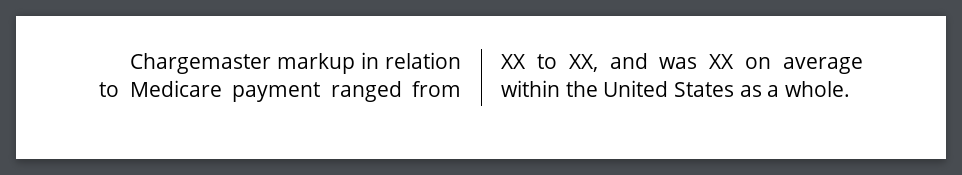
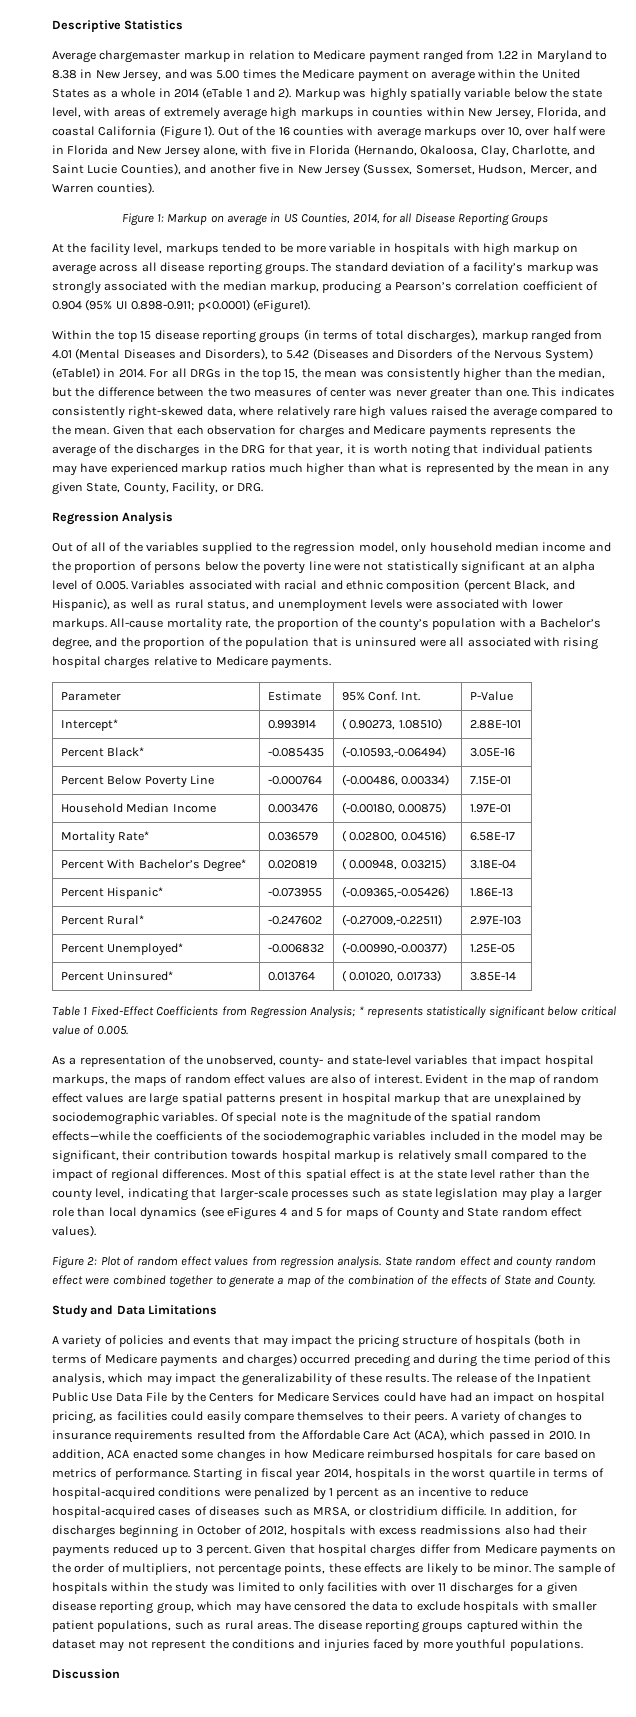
[129,53,271,74] Chargemaster -> [52,20,184,32] [52,50,181,63] Descriptive Statistics // Average chargemaster
[501,53,735,72] XX to XX, and was XX -> [497,50,607,63] [52,69,409,82] 1.22 in Maryland to 8.38 in New Jersey, and was 5.00 times the Medicare payment
[785,81,851,97] whole. -> [121,87,603,101] [52,107,607,120] [52,125,605,139] [52,144,596,158] [52,163,597,177] [52,182,155,194] [121,213,549,226] [52,243,578,256] [52,262,599,275] [52,281,599,294] [52,299,310,313] [52,329,603,343] [52,348,593,362] [52,367,606,381] [52,387,615,400] [52,406,613,419] [52,425,575,438] [52,444,593,457] [52,463,609,476] [52,482,263,495] [52,512,174,525] [52,542,611,555] [52,561,596,574] [52,579,575,592] [52,598,563,612] [52,618,601,631] [52,637,599,650] [52,656,331,669] [60,692,121,701] [267,691,321,701] [341,691,420,701] [469,691,513,701] [60,719,118,731] [267,720,316,729] [341,718,442,730] [469,720,521,729] [60,747,145,757] [267,748,324,757] [341,746,446,758] [469,748,515,757] [60,775,215,788] [267,776,322,785] [341,774,450,786] [469,776,511,785] [60,803,216,813] [267,804,318,813] [341,802,447,814] [469,804,511,813] [60,831,150,844] [267,832,318,841] [341,830,446,842] [469,832,515,841] [60,859,247,872] [267,860,317,869] [341,858,446,870] [469,860,516,869] [60,887,164,899] [267,888,322,897] [341,886,449,898] [469,888,513,897] [60,915,145,925] [267,916,322,925] [341,914,442,926] [469,916,521,925] [60,943,184,956] [267,944,324,953] [341,942,447,954] [469,944,515,953] [60,971,174,981] [267,972,315,981] [341,970,441,982] [469,972,516,981] [52,1006,616,1019] [52,1025,128,1035] [52,1055,594,1068] [52,1074,599,1086] [52,1093,581,1106] [52,1112,542,1125] [52,1131,602,1144] [52,1150,587,1163] [52,1169,589,1182] [52,1188,602,1201] [52,1206,582,1220] [52,1225,96,1237] [52,1256,596,1269] [52,1275,596,1288] [52,1305,218,1318] [52,1334,581,1348] [52,1353,612,1367] [52,1373,591,1386] [52,1392,605,1405] [52,1411,583,1424] [52,1429,591,1443] [52,1449,596,1462] [52,1468,604,1481] [52,1487,529,1500] [52,1506,577,1519] [52,1525,587,1538] [52,1544,617,1557] [52,1563,616,1576] [52,1582,578,1595] [52,1601,597,1614] [52,1620,582,1633] [52,1639,583,1652] [52,1669,120,1679] whole in 2014 (eTable 1 and 2). Markup was highly spatially variable below the state level, with areas of extremely average high markups in counties within New Jersey, Florida, and coastal California (Figure 1). Out of the 16 counties with average markups over 10, over half were in Florida and New Jersey alone, with five in Florida (Hernando, Okaloosa, Clay, Charlotte, and Saint Lucie Counties), and another five in New Jersey (Sussex, Somerset, Hudson, Mercer, and Warren counties). // Figure 1: Markup on average in US Counties, 2014, for all Disease Reporting Groups // At the facility level, markups tended to be more variable in hospitals with high markup on average across all disease reporting groups. The standard deviation of a facility’s markup was strongly associated with the median markup, producing a Pearson’s correlation coefficient of 0.904 (95% UI 0.898-0.911; p<0.0001) (eFigure1). // Within the top 15 disease reporting groups (in terms of total discharges), markup ranged from 4.01 (Mental Diseases and Disorders), to 5.42 (Diseases and Disorders of the Nervous System) (eTable1) in 2014. For all DRGs in the top 15, the mean was consistently higher than the median, but the difference between the two measures of center was never greater than one. This indicates consistently right-skewed data, where relatively rare high values raised the average compared to the mean. Given that each observation for charges and Medicare payments represents the average of the discharges in the DRG for that year, it is worth noting that individual patients may have experienced markup ratios much higher than what is represented by the mean in any given State, County, Facility, or DRG. // Regression Analysis // Out of all of the variables supplied to the regression model, only household median income and the proportion of persons below the poverty line were not statistically significant at an alpha level of 0.005. Variables associated with racial and ethnic composition (percent Black, and Hispanic), as well as rural status, and unemployment levels were associated with lower markups. All-cause mortality rate, the proportion of the county’s population with a Bachelor’s degree, and the proportion of the population that is uninsured were all associated with rising hospital charges relative to Medicare payments. // Parameter | Estimate | 95% Conf. Int. | P-Value // Intercept* | 0.993914 | ( 0.90273, 1.08510) | 2.88E-101 // Percent Black* | -0.085435 | (-0.10593,-0.06494) | 3.05E-16 // Percent Below Poverty Line | -0.000764 | (-0.00486, 0.00334) | 7.15E-01 // Household Median Income | 0.003476 | (-0.00180, 0.00875) | 1.97E-01 // Mortality Rate* | 0.036579 | ( 0.02800, 0.04516) | 6.58E-17 // Percent With Bachelor’s Degree* | 0.020819 | ( 0.00948, 0.03215) | 3.18E-04 // Percent Hispanic* | -0.073955 | (-0.09365,-0.05426) | 1.86E-13 // Percent Rural* | -0.247602 | (-0.27009,-0.22511) | 2.97E-103 // Percent Unemployed* | -0.006832 | (-0.00990,-0.00377) | 1.25E-05 // Percent Uninsured* | 0.013764 | ( 0.01020, 0.01733) | 3.85E-14 // Table 1 Fixed-Effect Coefficients from Regression Analysis; * represents statistically significant below critical value of 0.005. // As a representation of the unobserved, county- and state-level variables that impact hospital markups, the maps of random effect values are also of interest. Evident in the map of random effect values are large spatial patterns present in hospital markup that are unexplained by sociodemographic variables. Of special note is the magnitude of the spatial random effects—while the coefficients of the sociodemographic variables included in the model may be significant, their contribution towards hospital markup is relatively small compared to the impact of regional differences. Most of this spatial effect is at the state level rather than the county level, indicating that larger-scale processes such as state legislation may play a larger role than local dynamics (see eFigures 4 and 5 for maps of County and State random effect values). // Figure 2: Plot of random effect values from regression analysis. State random effect and county random effect were combined together to generate a map of the combination of the effects of State and County. // Study and Data Limitations // A variety of policies and events that may impact the pricing structure of hospitals (both in terms of Medicare payments and charges) occurred preceding and during the time period of this analysis, which may impact the generalizability of these results. The release of the Inpatient Public Use Data File by the Centers for Medicare Services could have had an impact on hospital pricing, as facilities could easily compare themselves to their peers. A variety of changes to insurance requirements resulted from the Affordable Care Act (ACA), which passed in 2010. In addition, ACA enacted some changes in how Medicare reimbursed hospitals for care based on metrics of performance. Starting in fiscal year 2014, hospitals in the worst quartile in terms of hospital-acquired conditions were penalized by 1 percent as an incentive to reduce hospital-acquired cases of diseases such as MRSA, or clostridium difficile. In addition, for discharges beginning in October of 2012, hospitals with excess readmissions also had their payments reduced up to 3 percent. Given that hospital charges differ from Medicare payments on the order of multipliers, not percentage points, these effects are likely to be minor. The sample of hospitals within the study was limited to only facilities with over 11 discharges for a given disease reporting group, which may have censored the data to exclude hospitals with smaller patient populations, such as rural areas. The disease reporting groups captured within the dataset may not represent the conditions and injuries faced by more youthful populations. // Discussion

